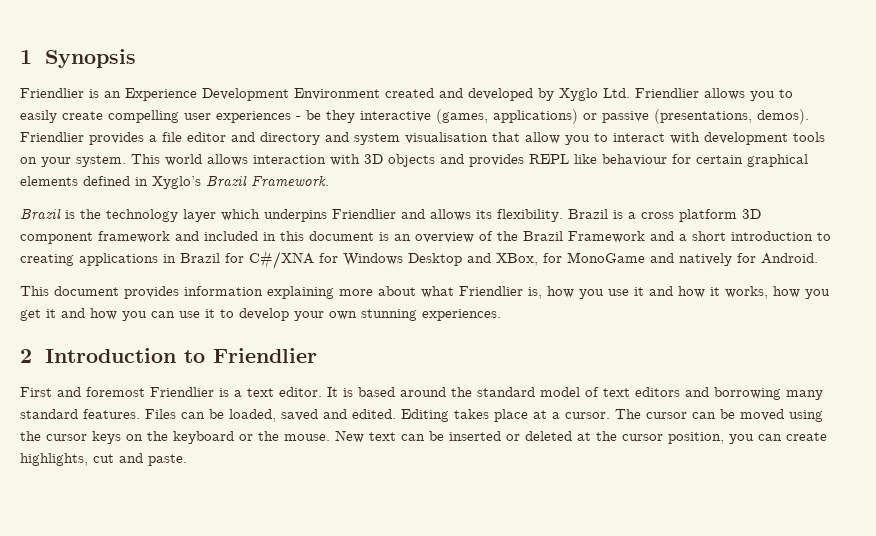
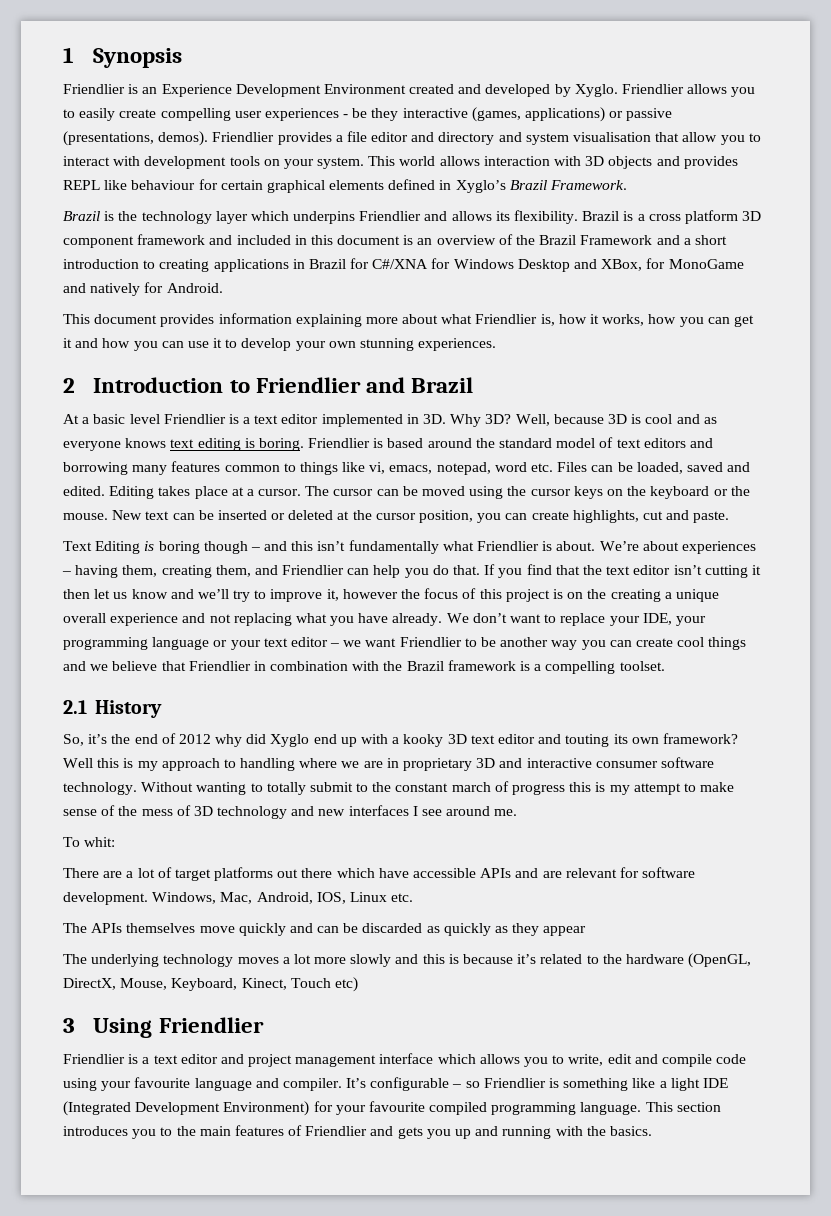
[559,88,630,101] Xyglo Ltd. -> [574,84,618,97] Xyglo.
[579,286,705,299] you use it and how -> (587, 319) none
(830, 294) none -> [707,317,730,324] can
[20,387,338,397] // First and foremost Friendlier is a text editor. It -> [365,377,474,393] [63,414,717,427] [63,438,371,451] and Brazil // At a basic level Friendlier is a text editor implemented in 3D. Why 3D? Well, because 3D is cool and as everyone knows text editing is boring. Friendlier
[20,409,140,419] standard features. -> [171,461,554,475] features common to things like vi, emacs, notepad, word etc.
(187, 460) none -> [63,540,756,554] [62,564,761,578] [63,588,719,602] [63,613,706,626] [63,637,747,650] [63,660,665,674] [63,700,162,718] [63,733,738,747] [63,757,714,771] [63,781,735,795] [63,805,518,819] [63,837,116,847] [63,867,696,881] [63,892,414,905] [63,923,587,936] [63,953,752,968] [63,977,358,992] [63,1017,264,1038] [63,1053,747,1067] [63,1077,728,1091] [63,1101,721,1116] [63,1125,652,1139] // Text Editing is boring though – and this isn’t fundamentally what Friendlier is about. We’re about experiences – having them, creating them, and Friendlier can help you do that. If you find that the text editor isn’t cutting it then let us know and we’ll try to improve it, however the focus of this project is on the creating a unique overall experience and not replacing what you have already. We don’t want to replace your IDE, your programming language or your text editor – we want Friendlier to be another way you can create cool things and we believe that Friendlier in combination with the Brazil framework is a compelling toolset. // 2.1 History // So, it’s the end of 2012 why did Xyglo end up with a kooky 3D text editor and touting its own framework? Well this is my approach to handling where we are in proprietary 3D and interactive consumer software technology. Without wanting to totally submit to the constant march of progress this is my attempt to make sense of the mess of 3D technology and new interfaces I see around me. // To whit: // There are a lot of target platforms out there which have accessible APIs and are relevant for software development. Windows, Mac, Android, IOS, Linux etc. // The APIs themselves move quickly and can be discarded as quickly as they appear // The underlying technology moves a lot more slowly and this is because it’s related to the hardware (OpenGL, DirectX, Mouse, Keyboard, Kinect, Touch etc) // 3 Using Friendlier // Friendlier is a text editor and project management interface which allows you to write, edit and compile code using your favourite language and compiler. It’s configurable – so Friendlier is something like a light IDE (Integrated Development Environment) for your favourite compiled programming language. This section introduces you to the main features of Friendlier and gets you up and running with the basics.

